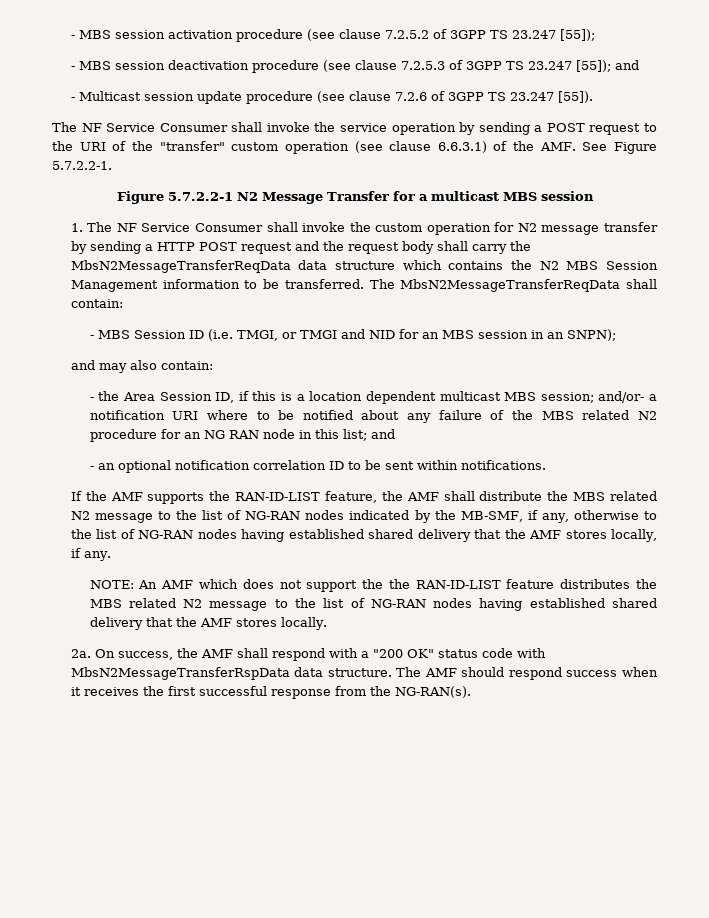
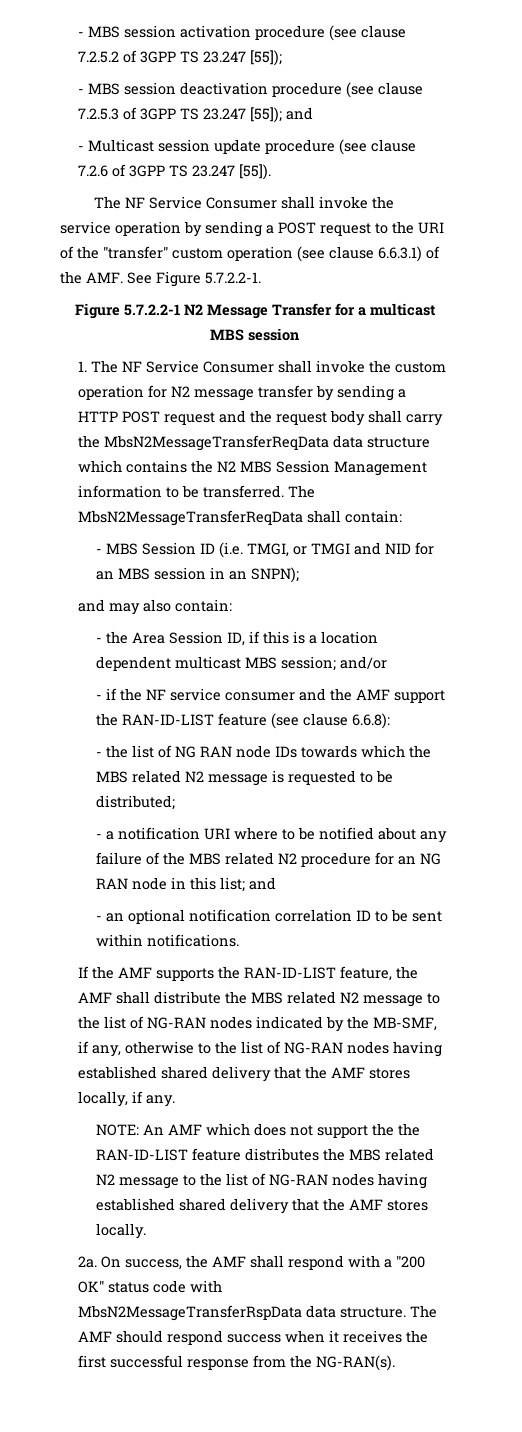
[598,391,645,403] and/or- -> [340,656,388,669] [96,688,446,703] [96,713,391,729] [96,745,432,758] [96,770,394,786] [96,795,176,810] [96,834,103,839] and/or // - if the NF service consumer and the AMF support the RAN-ID-LIST feature (see clause 6.6.8): // - the list of NG RAN node IDs towards which the MBS related N2 message is requested to be distributed; // -

